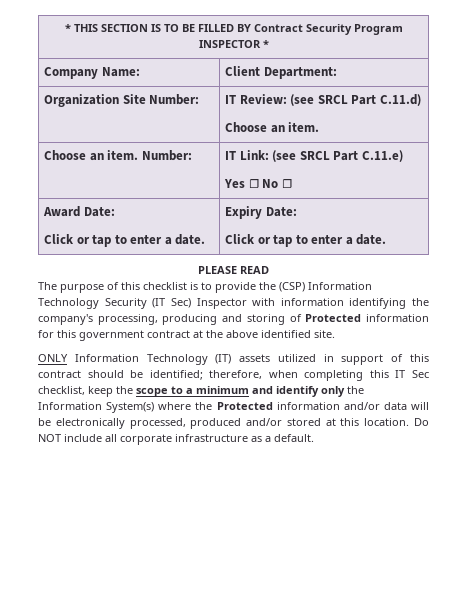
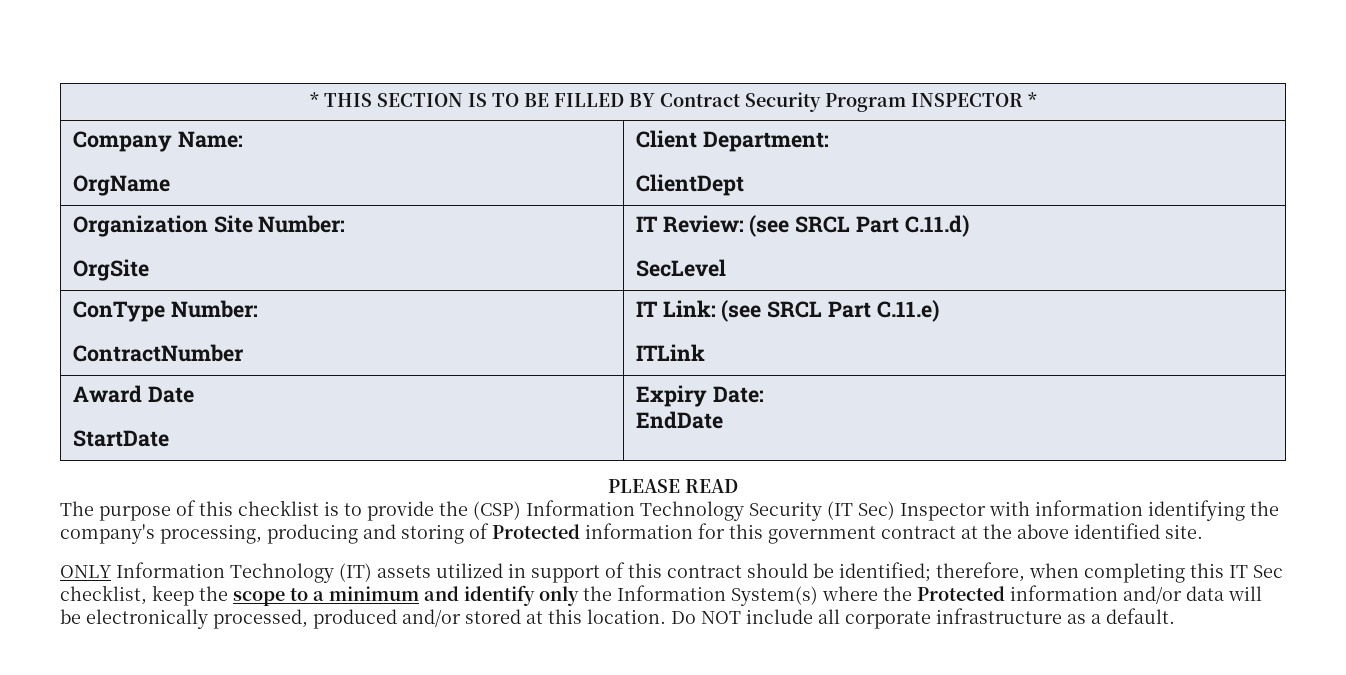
(140, 72) none -> [72,175,170,196] // OrgName
(337, 73) none -> [635,174,744,196] // ClientDept
(200, 99) none -> [72,259,149,281] // OrgSite
[225,122,320,133] [44,150,192,161] Choose an item. // Choose an item. Number: -> [635,259,726,277] [72,300,258,322] [72,344,244,362] SecLevel // ConType Number: // ContractNumber
[224,179,292,188] [43,206,115,217] [44,234,206,247] [225,206,297,219] [225,234,387,247] Yes ☐ No ☐ // Award Date: // Click or tap to enter a date. | Expiry Date: // Click or tap to enter a date. -> [635,344,705,361] [72,385,194,403] [72,430,169,447] [635,385,764,407] [635,411,723,429] ITLink // Award Date // StartDate | Expiry Date: // EndDate

